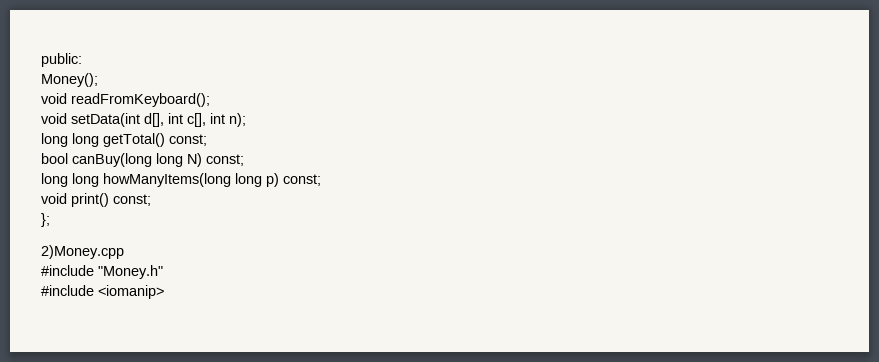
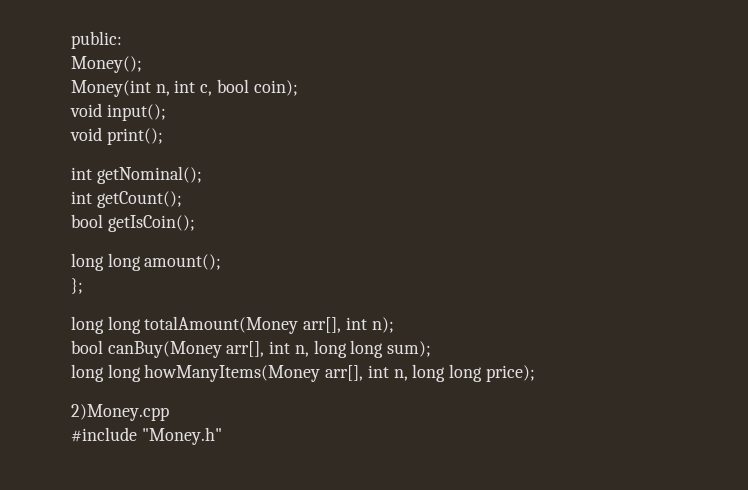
[41,93,210,107] [41,113,246,127] [41,133,207,147] [41,153,244,167] [41,173,321,187] [41,193,151,207] [41,213,50,227] void readFromKeyboard(); // void setData(int d[], int c[], int n); // long long getTotal() const; // bool canBuy(long long N) const; // long long howManyItems(long long p) const; // void print() const; // }; -> [71,79,298,97] [70,103,166,121] [70,127,163,145] [71,166,202,184] [71,191,182,208] [71,214,195,232] [71,253,222,271] [71,278,83,294] [71,316,394,334] [71,340,432,358] [71,364,535,382] Money(int n, int c, bool coin); // void input(); // void print(); // int getNominal(); // int getCount(); // bool getIsCoin(); // long long amount(); // }; // long long totalAmount(Money arr[], int n); // bool canBuy(Money arr[], int n, long long sum); // long long howManyItems(Money arr[], int n, long long price);
[41,285,164,299] // #include <iomanip> -> (222, 436) none

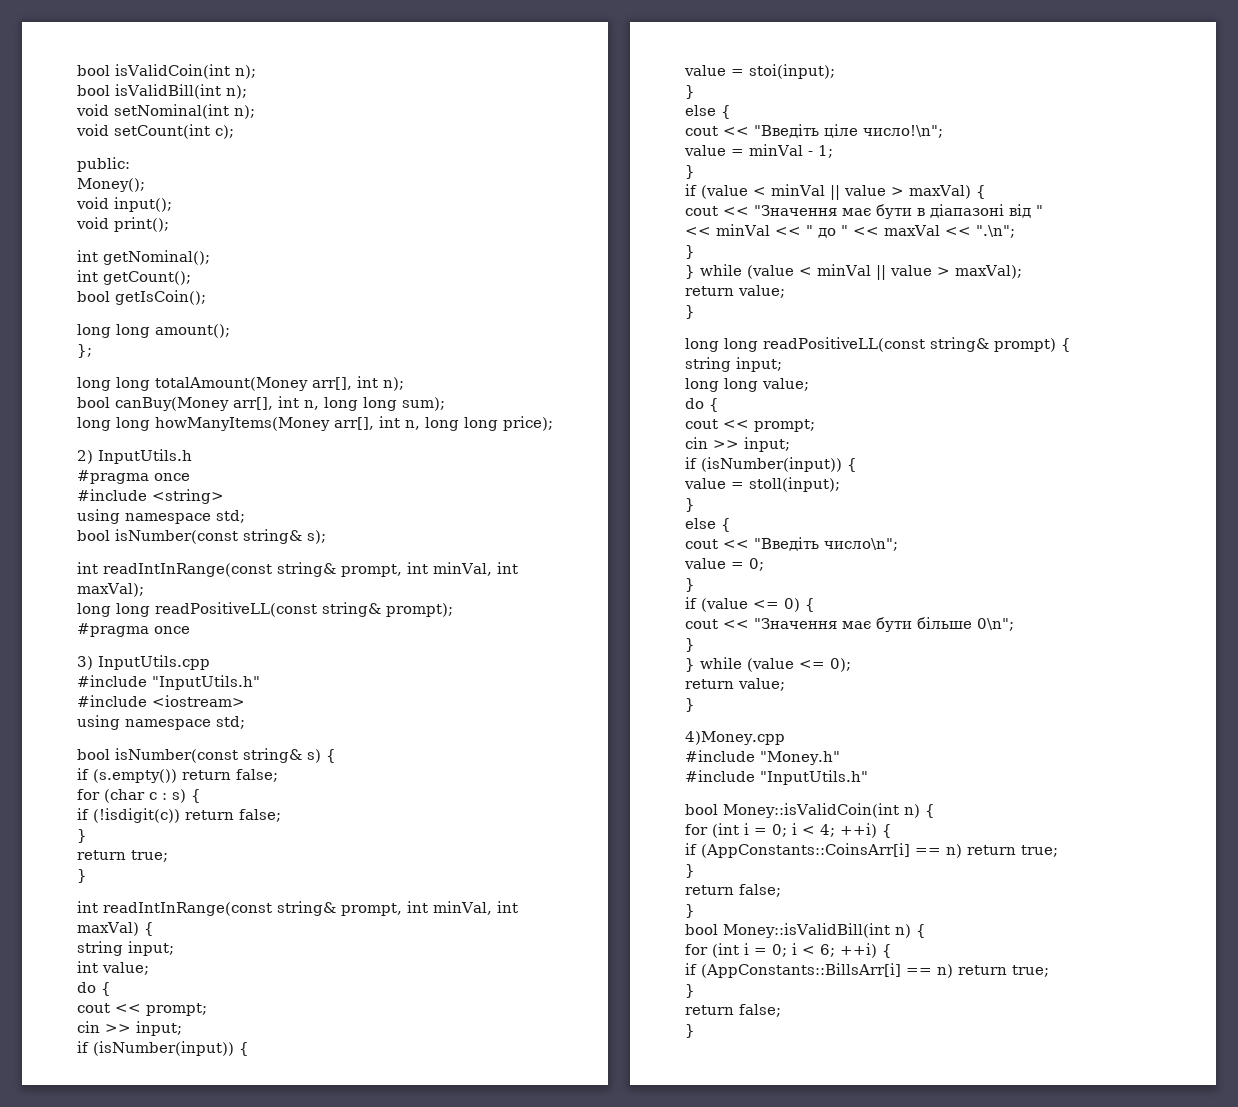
[71,31,122,49] [71,56,142,73] [71,79,298,97] public: // Money(); // Money(int n, int c, bool coin); -> [77,64,256,79] [77,84,247,99] [76,104,255,119] [76,124,234,139] [77,157,130,172] [77,178,145,192] bool isValidCoin(int n); // bool isValidBill(int n); // void setNominal(int n); // void setCount(int c); // public: // Money();
[71,404,169,421] [71,427,222,445] 2)Money.cpp // #include "Money.h" -> [77,449,192,464] [77,470,190,484] [77,489,224,504] [77,509,245,524] [77,529,326,544] [77,562,518,577] [77,583,144,597] [77,602,453,617] [77,623,190,637] [77,655,210,670] [77,675,260,690] [77,695,245,707] [77,715,245,730] [77,748,336,763] [77,768,278,783] [77,789,201,803] [77,808,281,823] [77,829,87,843] [77,850,168,862] [77,869,87,883] [77,901,518,916] [77,922,154,936] [77,941,174,956] [77,961,149,975] [77,982,111,996] [77,1003,207,1016] [77,1021,182,1036] [77,1041,249,1056] [684,64,835,79] [685,85,695,99] [685,105,731,119] [685,124,943,138] [684,144,833,158] [685,165,695,179] [685,184,986,200] [685,204,1043,219] [685,224,1015,238] [685,245,695,259] [685,264,1022,280] [685,285,785,298] [685,305,695,319] [685,337,1071,352] [685,357,782,372] [685,378,809,392] [685,398,719,412] [685,419,815,432] [685,437,790,452] [685,457,857,472] [684,477,840,492] [685,498,695,512] [685,518,731,532] [685,537,898,551] [684,558,764,571] [685,578,695,592] [685,597,815,612] [685,617,1014,632] [685,638,695,652] [685,657,851,672] [685,678,785,691] [685,698,695,712] [685,731,785,745] [685,750,840,765] [685,770,868,785] [685,803,935,818] [685,823,892,838] [685,843,1058,858] [685,864,695,878] [685,884,781,897] [685,904,695,918] [685,923,926,938] [685,943,892,958] [685,963,1049,978] [685,984,695,998] [685,1004,781,1017] [685,1024,695,1038] 2) InputUtils.h // #pragma once // #include <string> // using namespace std; // bool isNumber(const string& s); // int readIntInRange(const string& prompt, int minVal, int maxVal); // long long readPositiveLL(const string& prompt); // #pragma once // 3) InputUtils.cpp // #include "InputUtils.h" // #include <iostream> // using namespace std; // bool isNumber(const string& s) { // if (s.empty()) return false; // for (char c : s) { // if (!isdigit(c)) return false; // } // return true; // } // int readIntInRange(const string& prompt, int minVal, int maxVal) { // string input; // int value; // do { // cout << prompt; // cin >> input; // if (isNumber(input)) { // value = stoi(input); // } // else { // cout << "Введіть ціле число!\n"; // value = minVal - 1; // } // if (value < minVal || value > maxVal) { // cout << "Значення має бути в діапазоні від " // << minVal << " до " << maxVal << ".\n"; // } // } while (value < minVal || value > maxVal); // return value; // } // long long readPositiveLL(const string& prompt) { // string input; // long long value; // do { // cout << prompt; // cin >> input; // if (isNumber(input)) { // value = stoll(input); // } // else { // cout << "Введіть число\n"; // value = 0; // } // if (value <= 0) { // cout << "Значення має бути більше 0\n"; // } // } while (value <= 0); // return value; // } // 4)Money.cpp // #include "Money.h" // #include "InputUtils.h" // bool Money::isValidCoin(int n) { // for (int i = 0; i < 4; ++i) { // if (AppConstants::CoinsArr[i] == n) return true; // } // return false; // } // bool Money::isValidBill(int n) { // for (int i = 0; i < 6; ++i) { // if (AppConstants::BillsArr[i] == n) return true; // } // return false; // }

